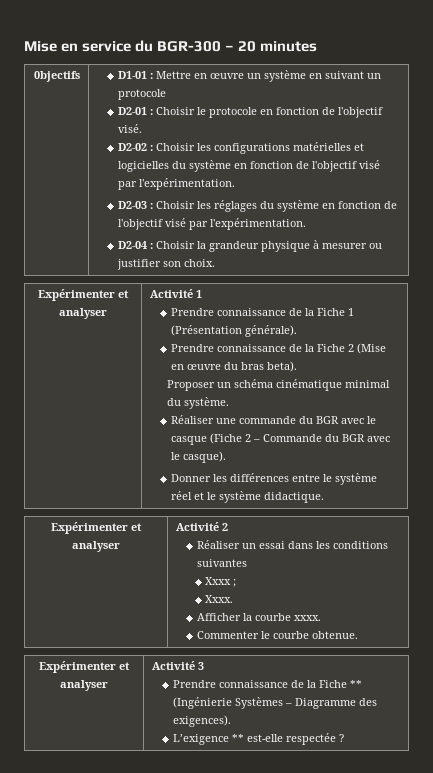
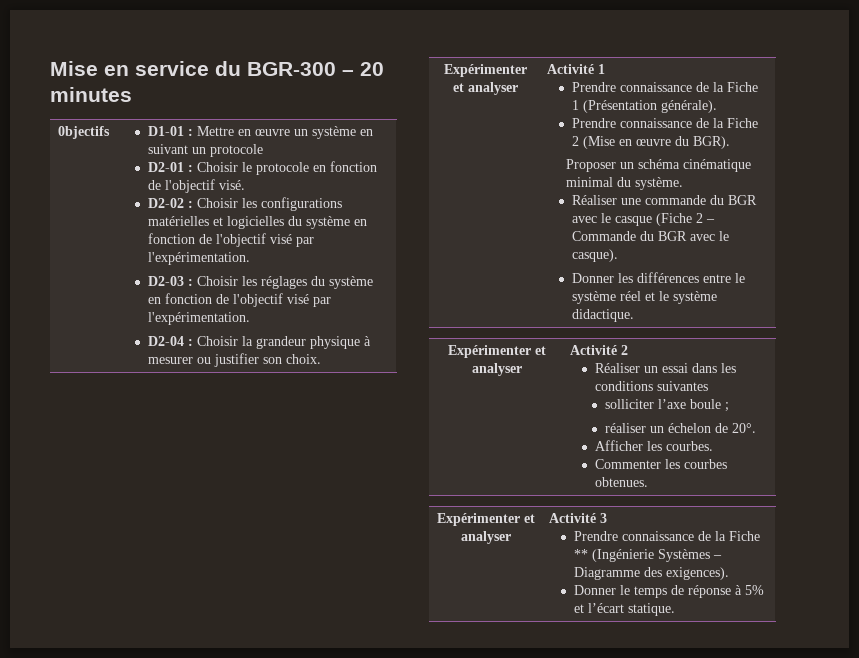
[240,361,297,372] bras beta). -> [693,136,731,149] BGR).
[205,577,237,587] [205,595,234,603] [196,613,321,621] [196,631,358,639] Xxxx ; // Xxxx. // Afficher la courbe xxxx. // Commenter le courbe obtenue. -> [604,399,729,412] [604,423,756,433] [595,440,714,451] [595,459,728,469] [595,477,649,487] solliciter l’axe boule ; // réaliser un échelon de 20°. // Afficher les courbes. // Commenter les courbes obtenues.
[172,733,344,745] L’exigence ** est-elle respectée ? -> [574,585,765,598] [574,603,676,616] Donner le temps de réponse à 5% et l’écart statique.

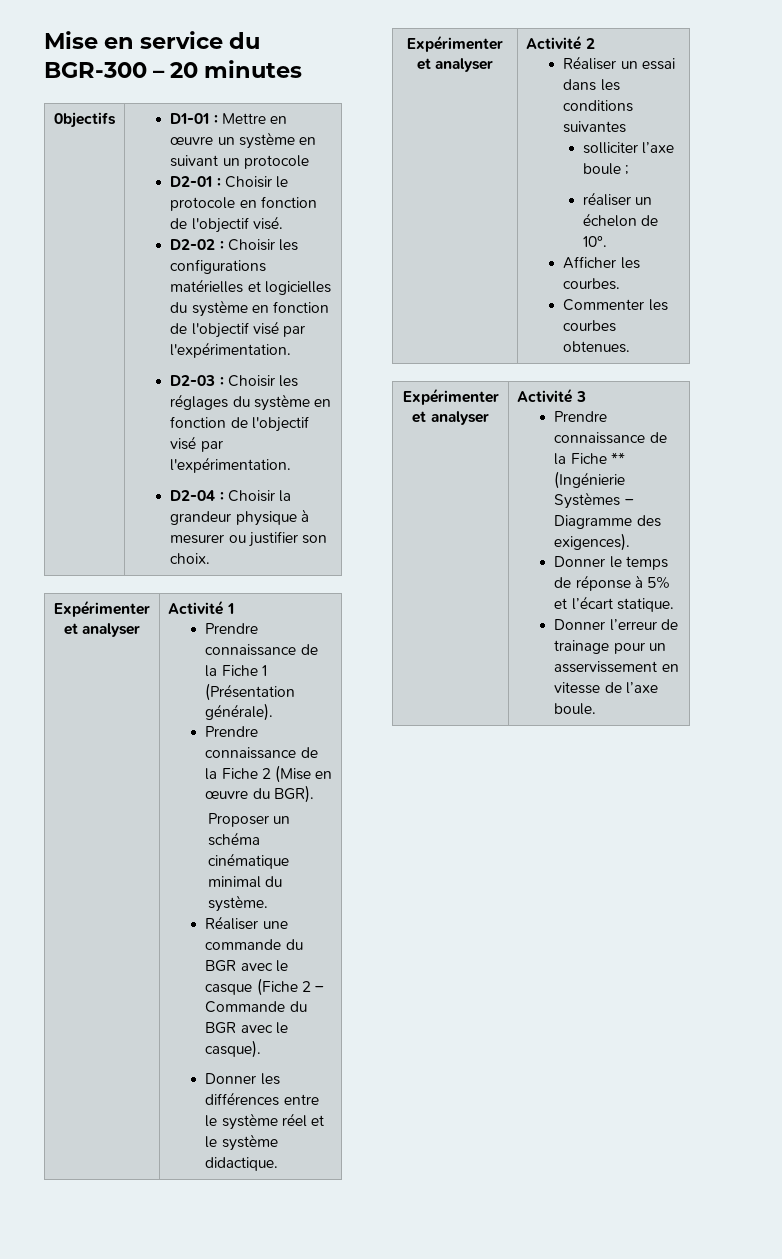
[731,423,756,433] 20°. -> [583,236,608,247] 10°.
(676, 609) none -> [554,619,678,631] [554,640,666,654] [554,661,679,673] [554,682,658,694] [554,703,597,715] // Donner l’erreur de trainage pour un asservissement en vitesse de l’axe boule.

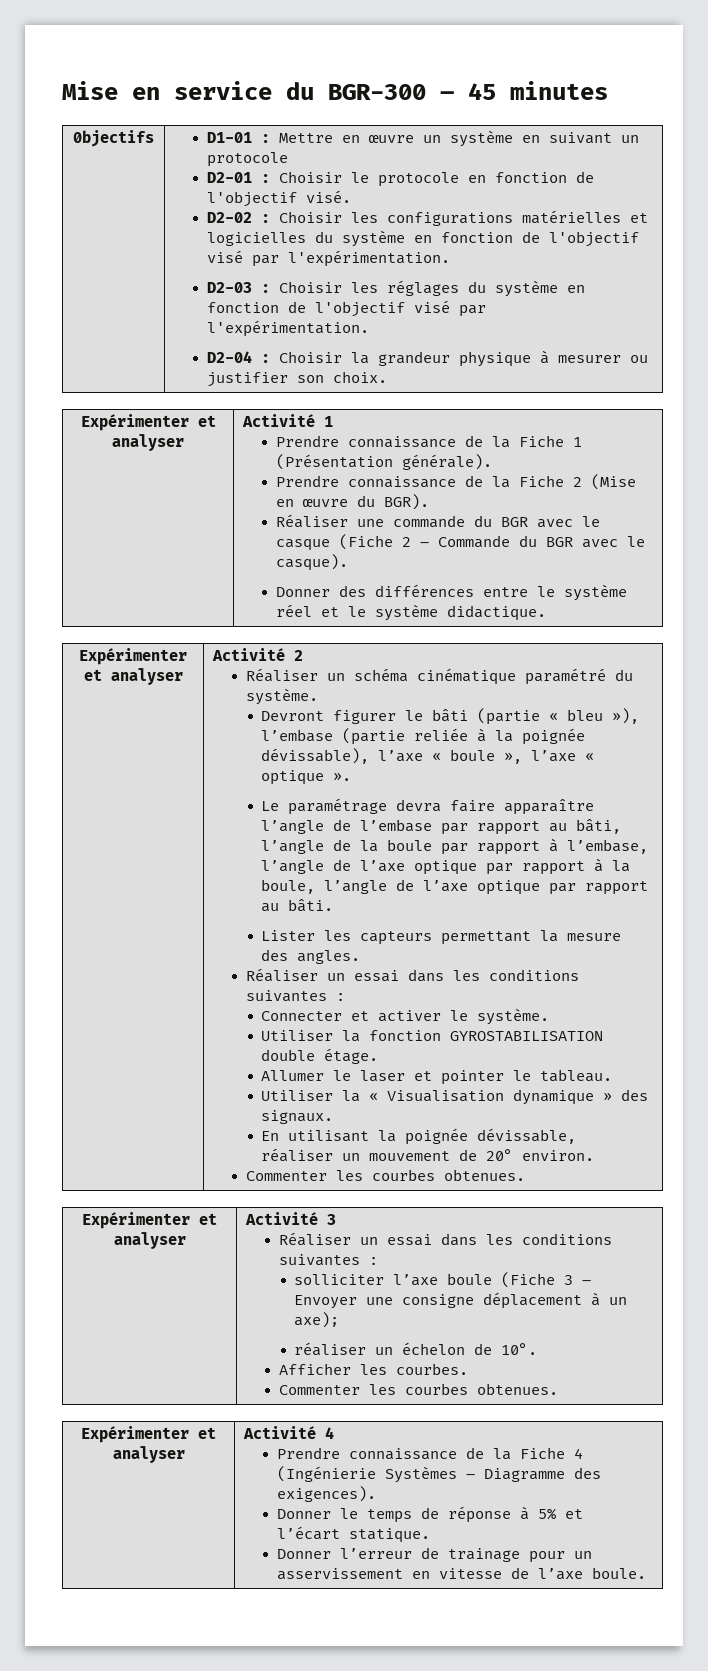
[170,62,199,78] 20 -> [468,83,496,100] 45
[208,813,291,827] [208,832,261,846] [208,853,290,869] [208,876,283,888] [208,895,269,912] // Proposer un schéma cinématique minimal du système. -> (429, 502) none
[260,1073,280,1085] les -> [338,585,366,597] des
[563,56,675,70] [563,79,620,91] [563,100,634,112] [563,121,627,133] [583,142,675,154] [583,163,630,175] // Réaliser un essai dans les conditions suivantes // solliciter l’axe boule ; -> [245,668,633,685] [245,688,318,705] [261,708,640,725] [261,728,586,745] [261,748,595,764] [261,770,352,785] [261,798,595,815] [261,819,622,835] [261,838,649,855] [261,858,631,875] [261,879,649,895] [261,899,334,912] [261,930,622,945] [261,949,361,964] [245,968,579,982] [245,990,345,1002] [261,1008,550,1025] [261,1030,604,1042] [261,1048,379,1064] [261,1069,613,1085] [261,1089,649,1105] [261,1110,334,1124] [261,1128,577,1145] [261,1148,595,1162] [245,1169,525,1181] [82,1212,217,1229] [113,1232,186,1249] [245,1212,337,1225] [278,1232,612,1246] [278,1254,378,1266] [294,1272,592,1288] [294,1292,628,1309] [294,1312,340,1328] // Réaliser un schéma cinématique paramétré du système. // Devront figurer le bâti (partie « bleu »), l’embase (partie reliée à la poignée dévissable), l’axe « boule », l’axe « optique ». // Le paramétrage devra faire apparaître l’angle de l’embase par rapport au bâti, l’angle de la boule par rapport à l’embase, l’angle de l’axe optique par rapport à la boule, l’angle de l’axe optique par rapport au bâti. // Lister les capteurs permettant la mesure des angles. // Réaliser un essai dans les conditions suivantes : // Connecter et activer le système. // Utiliser la fonction GYROSTABILISATION double étage. // Allumer le laser et pointer le tableau. // Utiliser la « Visualisation dynamique » des signaux. // En utilisant la poignée dévissable, réaliser un mouvement de 20° environ. // Commenter les courbes obtenues. // Expérimenter et analyser | Activité 3 // Réaliser un essai dans les conditions suivantes : // solliciter l’axe boule (Fiche 3 – Envoyer une consigne déplacement à un axe);
[575,391,586,402] [554,411,608,422] [554,432,667,444] [554,452,625,465] 3 // Prendre connaissance de la Fiche ** -> [325,1427,335,1439] [276,1447,583,1460] 4 // Prendre connaissance de la Fiche 4

